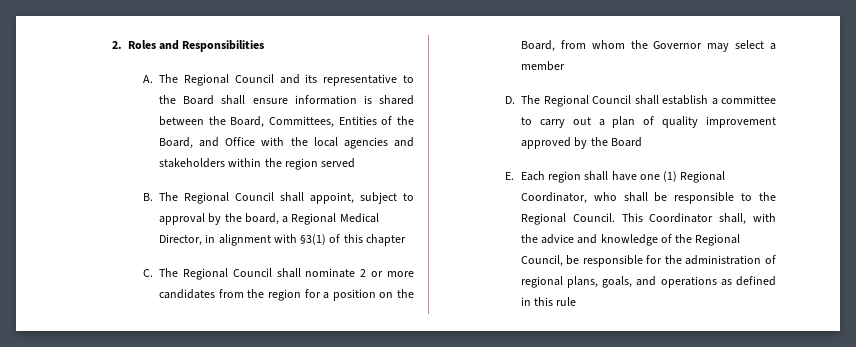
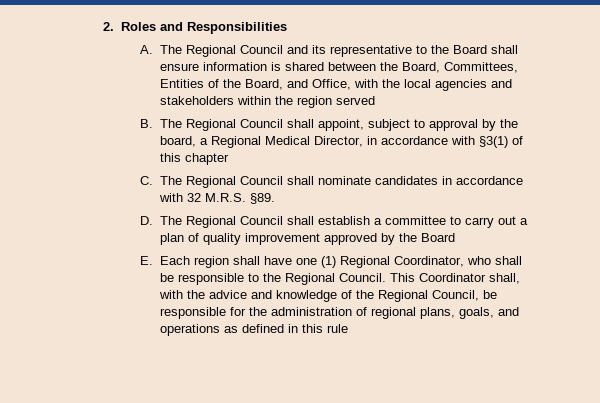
[225,137,256,146] Office -> [311,79,351,90] Office,
[218,234,271,246] alignment -> [380,136,448,145] accordance
[360,269,415,277] [159,289,414,301] [521,40,776,52] [521,61,566,71] 2 or more candidates from the region for a position on the Board, from whom the Governor may select a member -> [374,176,523,185] [158,193,275,204] candidates in accordance with 32 M.R.S. §89.

